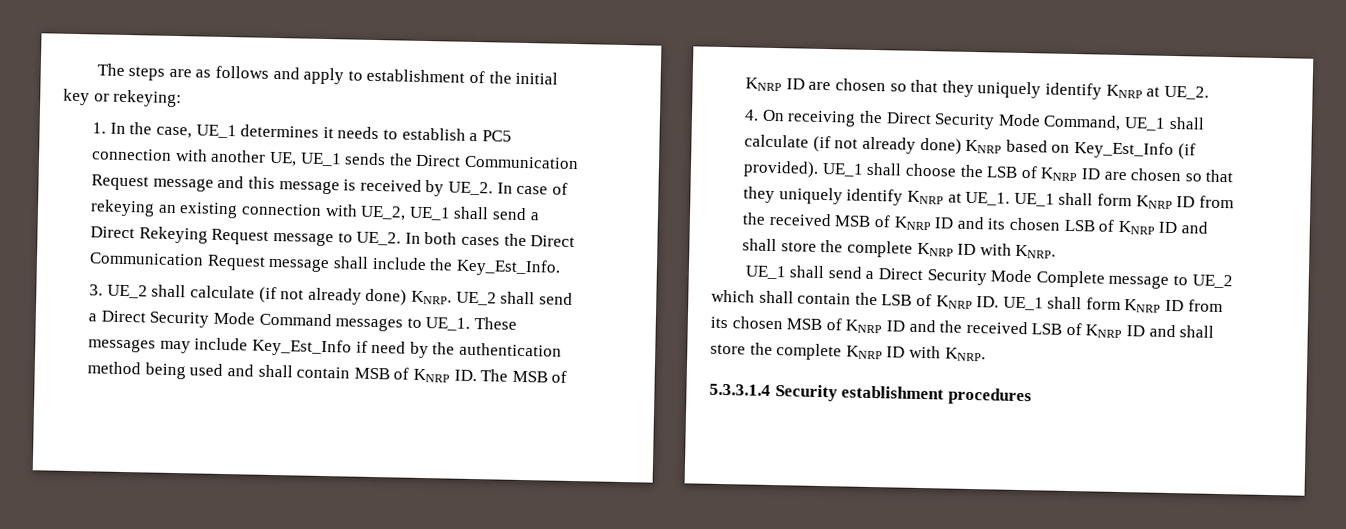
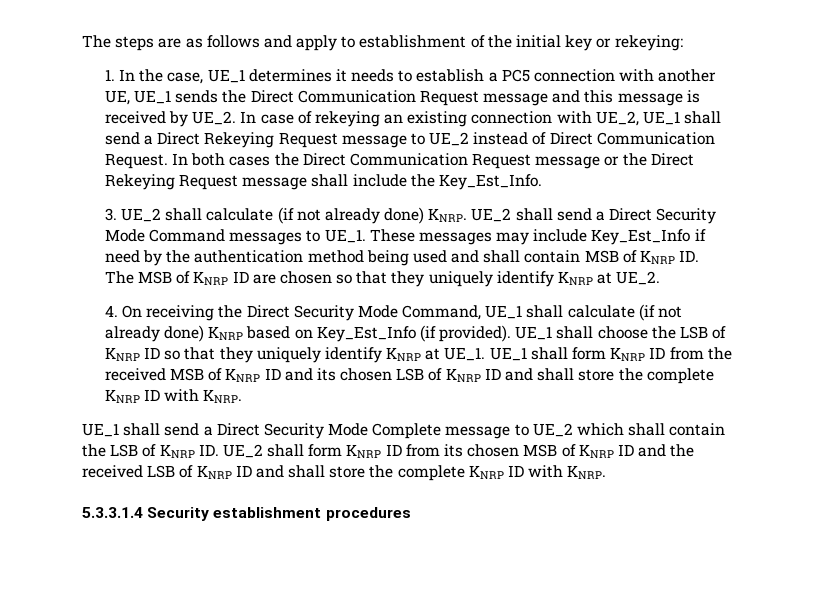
[356,231,402,246] UE_2. -> [429,132,715,146] [104,154,168,169] UE_2 instead of Direct Communication Request.
(331, 265) none -> [604,153,694,166] [104,174,308,190] or the Direct Rekeying Request message
[1103,168,1183,182] are chosen -> (161, 353) none
[1002,296,1044,311] UE_1 -> [222,444,263,458] UE_2

